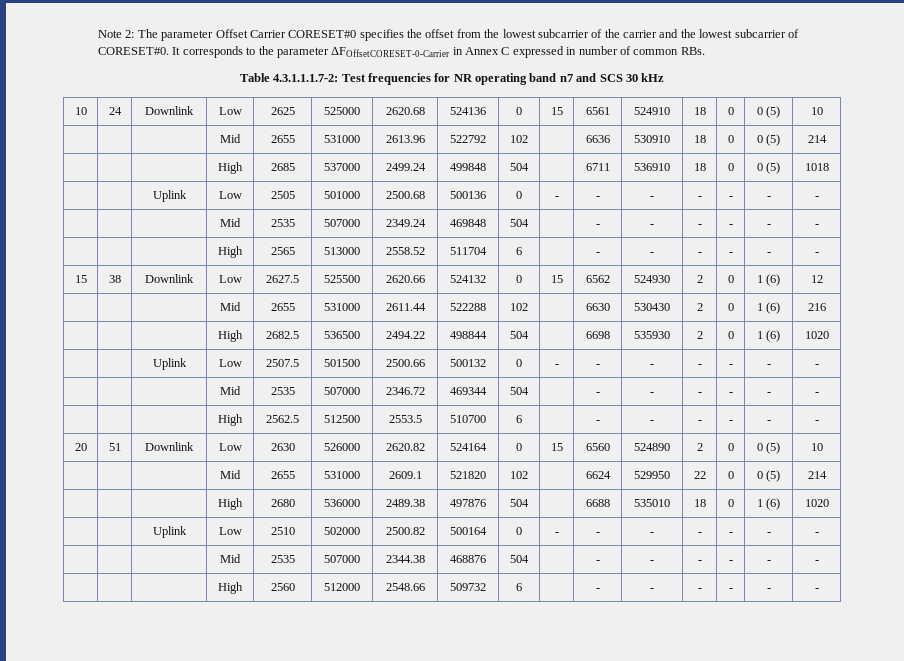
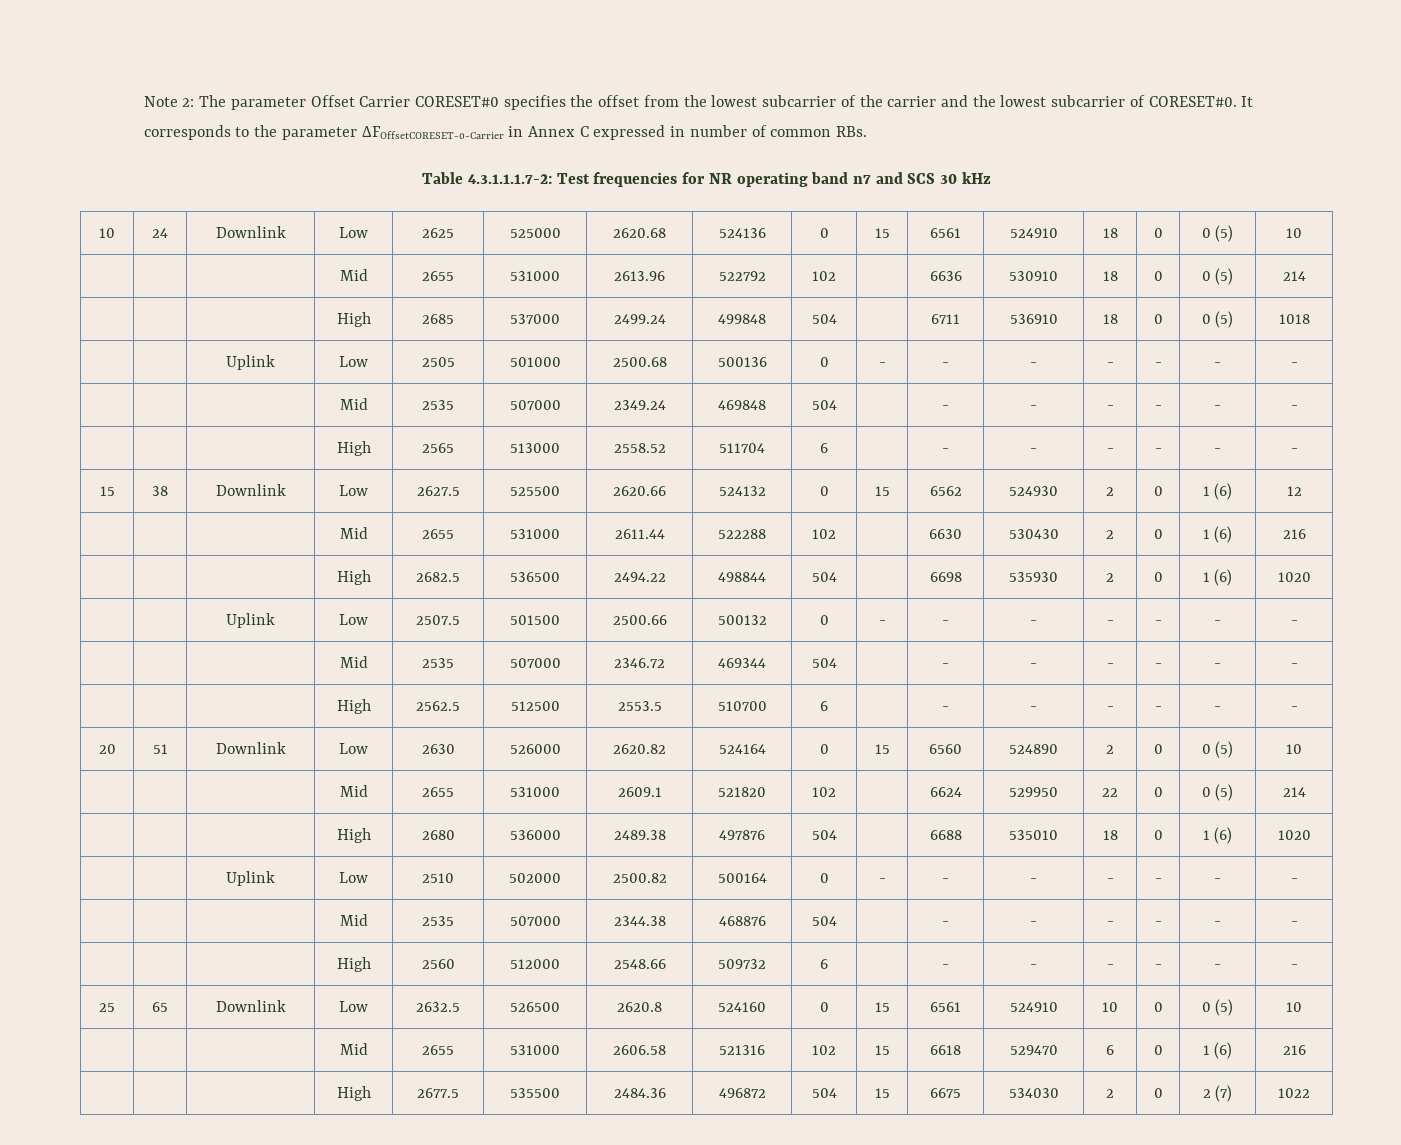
(819, 589) none -> [99,1003,115,1012] [152,1002,168,1012] [215,1000,286,1012] [339,1001,368,1012] [416,1002,460,1012] [510,1002,560,1012] [617,1002,662,1012] [718,1002,766,1012] [819,1002,829,1012] [874,1002,890,1012] [930,1002,961,1012] [1009,1002,1058,1012] [1102,1002,1118,1012] [1153,1002,1163,1012] [1201,999,1234,1016] [1286,1002,1302,1012] [339,1043,368,1055] [422,1045,454,1055] [510,1045,560,1055] [613,1045,666,1055] [719,1045,765,1055] [812,1045,836,1055] [874,1045,890,1055] [930,1045,961,1055] [1009,1045,1058,1055] [1106,1045,1114,1055] [1153,1045,1163,1055] [1202,1042,1233,1059] [1282,1045,1306,1055] [336,1086,371,1101] [417,1088,459,1098] [510,1088,560,1098] [613,1088,666,1098] [718,1088,766,1098] [811,1088,837,1098] [874,1088,890,1098] [930,1088,961,1098] [1008,1088,1059,1098] [1106,1089,1114,1098] [1153,1088,1163,1098] [1202,1085,1233,1102] [1278,1088,1310,1098] // 25 | 65 | Downlink | Low | 2632.5 | 526500 | 2620.8 | 524160 | 0 | 15 | 6561 | 524910 | 10 | 0 | 0 (5) | 10 // | | | Mid | 2655 | 531000 | 2606.58 | 521316 | 102 | 15 | 6618 | 529470 | 6 | 0 | 1 (6) | 216 // | | | High | 2677.5 | 535500 | 2484.36 | 496872 | 504 | 15 | 6675 | 534030 | 2 | 0 | 2 (7) | 1022

